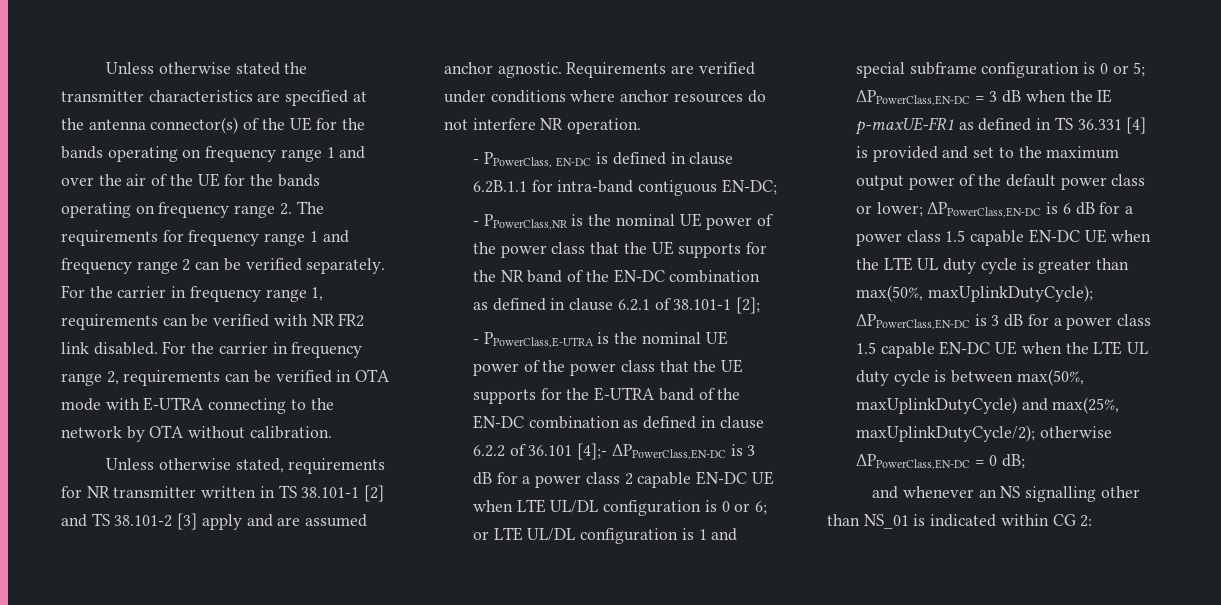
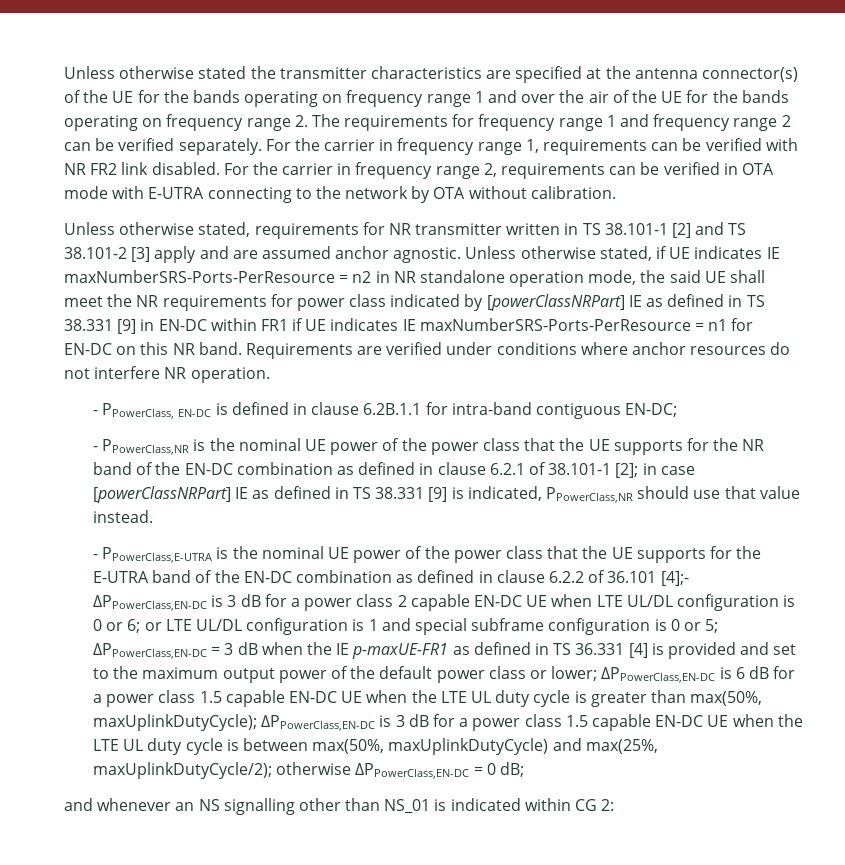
(562, 70) none -> [465,246,780,261] [64,270,766,287] [64,294,765,311] [64,318,754,334] [64,342,242,355] Unless otherwise stated, if UE indicates IE maxNumberSRS-Ports-PerResource = n2 in NR standalone operation mode, the said UE shall meet the NR requirements for power class indicated by [powerClassNRPart] IE as defined in TS 38.331 [9] in EN-DC within FR1 if UE indicates IE maxNumberSRS-Ports-PerResource = n1 for EN-DC on this NR band.
(761, 305) none -> [642,463,695,475] [93,486,800,503] [93,510,154,523] in case [powerClassNRPart] IE as defined in TS 38.331 [9] is indicated, PPowerClass,NR should use that value instead.

